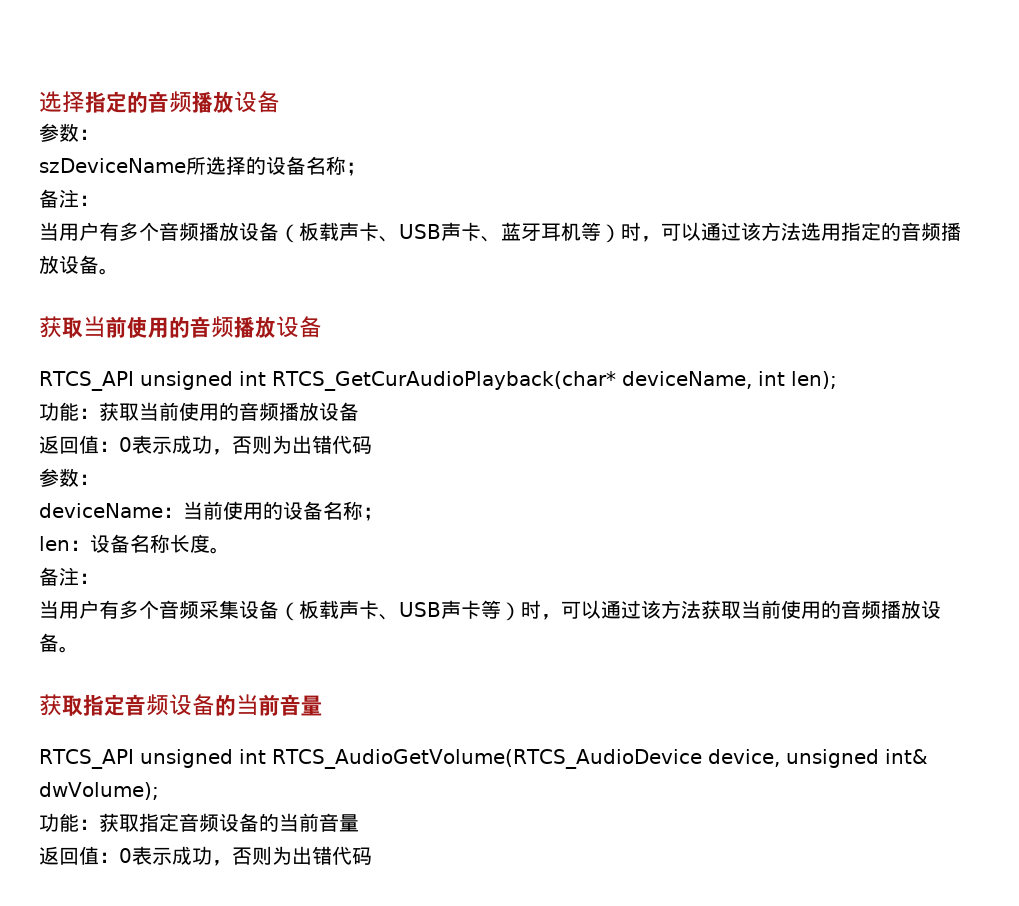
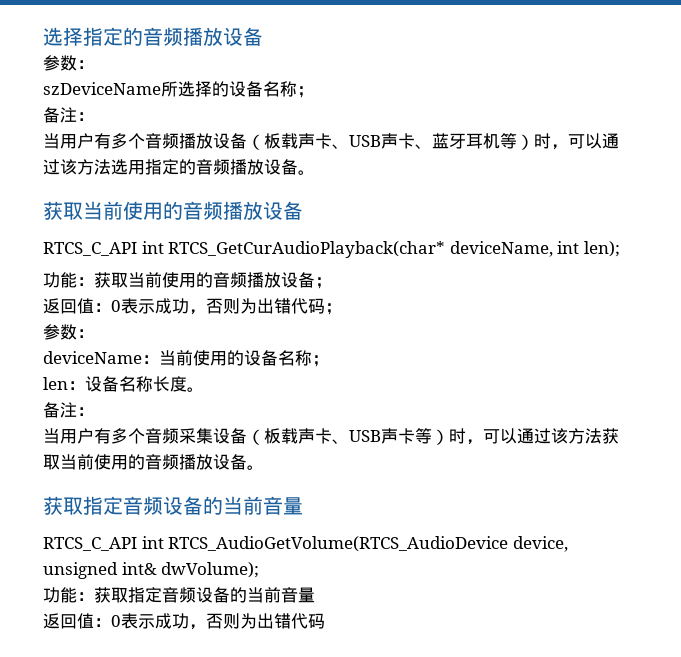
[39,371,233,391] RTCS_API unsigned -> [43,242,137,256] RTCS_C_API
[39,435,372,455] // 返回值：0表示成功，否则为出错代码 -> [315,277,332,289] [43,298,342,315] ； // 返回值：0表示成功，否则为出错代码；
[39,749,233,769] RTCS_API unsigned -> [43,537,137,551] RTCS_C_API

